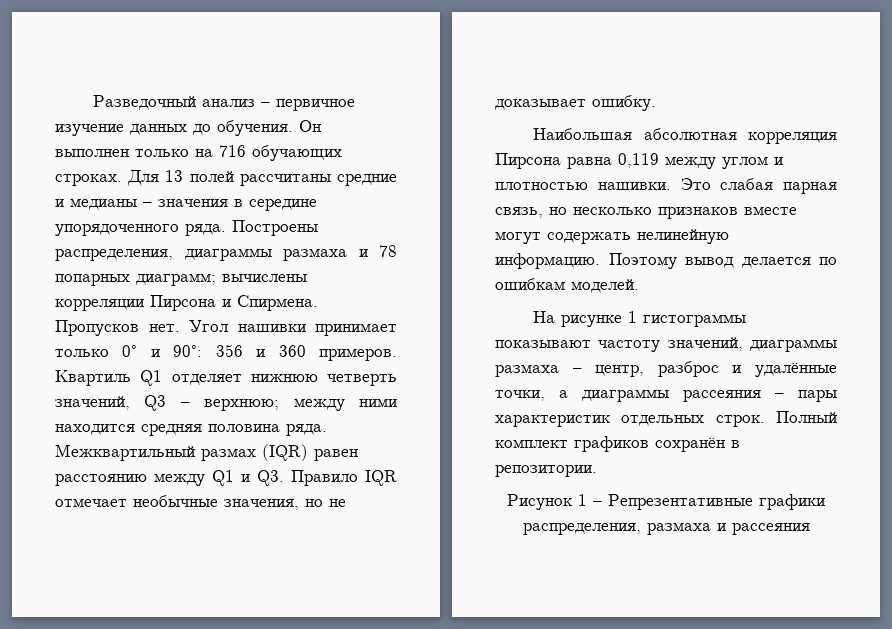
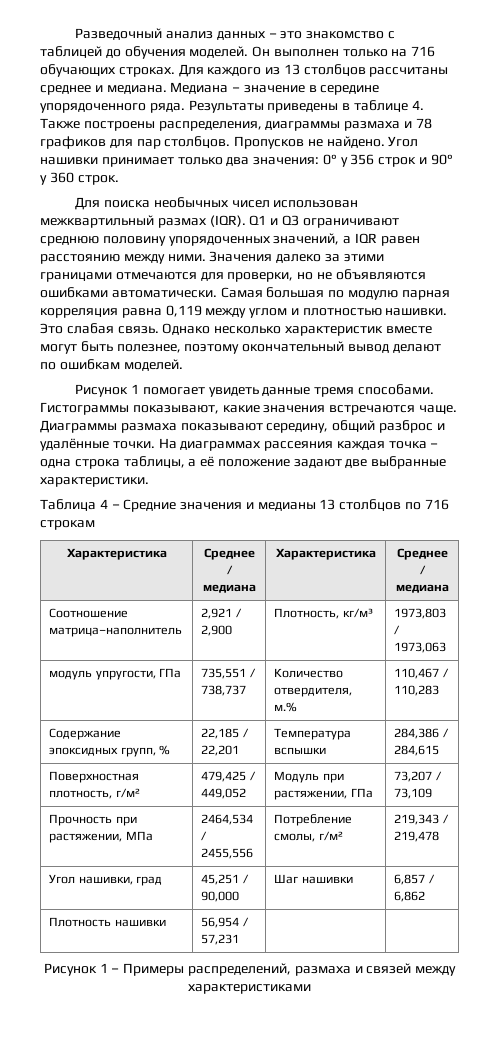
[261,99,356,111] [55,120,293,136] – первичное изучение данных до обучения. -> [216,31,395,40] [40,46,249,59] данных – это знакомство с таблицей до обучения моделей.
[165,170,397,186] [55,198,317,211] [55,220,318,236] 13 полей рассчитаны средние и медианы – значения в середине упорядоченного ряда. Построены -> [207,64,449,77] [40,82,380,95] [40,100,424,113] [40,118,155,131] каждого из 13 столбцов рассчитаны среднее и медиана. Медиана – значение в середине упорядоченного ряда. Результаты приведены в таблице 4. Также построены
[55,273,307,286] [55,295,318,311] [55,320,397,336] [55,344,397,361] [55,370,397,386] [55,395,397,411] [55,424,327,436] [55,444,358,461] [55,470,397,486] [55,495,346,510] [495,95,656,111] [533,128,837,144] [495,153,561,169] попарных диаграмм; вычислены корреляции Пирсона и Спирмена. Пропусков нет. Угол нашивки принимает только 0° и 90°: 356 и 360 примеров. Квартиль Q1 отделяет нижнюю четверть значений, Q3 – верхнюю; между ними находится средняя половина ряда. Межквартильный размах (IQR) равен расстоянию между Q1 и Q3. Правило IQR отмечает необычные значения, но не доказывает ошибку. // Наибольшая абсолютная корреляция Пирсона -> [40,136,419,149] [40,154,453,167] [40,172,119,185] [75,197,359,210] [40,215,399,228] [40,233,420,246] [40,251,384,264] [40,269,426,282] [40,287,450,300] [40,308,118,318] графиков для пар столбцов. Пропусков не найдено. Угол нашивки принимает только два значения: 0° у 356 строк и 90° у 360 строк. // Для поиска необычных чисел использован межквартильный размах (IQR). Q1 и Q3 ограничивают среднюю половину упорядоченных значений, а IQR равен расстоянию между ними. Значения далеко за этими границами отмечаются для проверки, но не объявляются ошибками автоматически. Самая большая по модулю парная корреляция
[783,182,837,194] [495,206,797,219] [495,229,729,244] [495,253,837,269] [495,278,639,293] [533,311,747,327] [495,337,837,352] [495,361,837,377] [495,389,837,402] [495,411,837,427] [495,436,740,452] [495,465,597,477] [507,494,825,510] [522,522,810,535] парная связь, но несколько признаков вместе могут содержать нелинейную информацию. Поэтому вывод делается по ошибкам моделей. // На рисунке 1 гистограммы показывают частоту значений, диаграммы размаха – центр, разброс и удалённые точки, а диаграммы рассеяния – пары характеристик отдельных строк. Полный комплект графиков сохранён в репозитории. // Рисунок 1 – Репрезентативные графики распределения, размаха и рассеяния -> [117,323,432,336] [40,341,441,354] [40,359,183,371] [75,384,434,397] [40,402,457,415] [40,420,445,433] [40,438,439,451] [40,456,447,469] [40,477,149,487] [40,499,449,512] [40,520,95,530] [66,548,167,560] [203,548,255,560] [226,565,233,575] [202,584,256,593] [275,548,376,560] [396,548,448,560] [419,565,426,575] [395,584,449,593] [49,608,129,618] [49,627,183,637] [201,608,242,619] [201,625,233,636] [274,608,373,619] [394,608,447,619] [394,625,401,635] [394,642,447,653] [49,668,181,680] [201,668,256,679] [201,685,247,696] [274,668,344,678] [274,687,353,697] [274,702,298,712] [394,668,449,679] [394,685,440,696] [49,728,122,740] [49,745,170,757] [201,728,249,739] [201,745,240,756] [274,728,352,740] [274,747,327,755] [394,728,449,739] [394,745,440,756] [49,771,140,783] [49,788,140,799] [201,771,256,782] [201,788,247,799] [274,771,344,783] [274,788,373,800] [394,771,442,782] [394,788,433,799] [49,814,137,826] [49,831,153,843] [201,814,254,825] [201,831,208,841] [201,848,254,859] [274,814,353,826] [274,831,343,842] [394,814,449,825] [394,831,440,842] [49,874,162,886] [201,874,249,885] [201,891,240,902] [274,874,353,884] [394,874,435,885] [394,891,426,902] [49,917,166,927] [201,917,249,928] [201,934,240,945] [43,963,457,976] [188,984,311,994] связь. Однако несколько характеристик вместе могут быть полезнее, поэтому окончательный вывод делают по ошибкам моделей. // Рисунок 1 помогает увидеть данные тремя способами. Гистограммы показывают, какие значения встречаются чаще. Диаграммы размаха показывают середину, общий разброс и удалённые точки. На диаграммах рассеяния каждая точка – одна строка таблицы, а её положение задают две выбранные характеристики. // Таблица 4 – Средние значения и медианы 13 столбцов по 716 строкам // Характеристика | Среднее / медиана | Характеристика | Среднее / медиана // Соотношение матрица–наполнитель | 2,921 / 2,900 | Плотность, кг/м³ | 1973,803 / 1973,063 // модуль упругости, ГПа | 735,551 / 738,737 | Количество отвердителя, м.% | 110,467 / 110,283 // Содержание эпоксидных групп, % | 22,185 / 22,201 | Температура вспышки | 284,386 / 284,615 // Поверхностная плотность, г/м² | 479,425 / 449,052 | Модуль при растяжении, ГПа | 73,207 / 73,109 // Прочность при растяжении, МПа | 2464,534 / 2455,556 | Потребление смолы, г/м² | 219,343 / 219,478 // Угол нашивки, град | 45,251 / 90,000 | Шаг нашивки | 6,857 / 6,862 // Плотность нашивки | 56,954 / 57,231 | | // Рисунок 1 – Примеры распределений, размаха и связей между характеристиками

